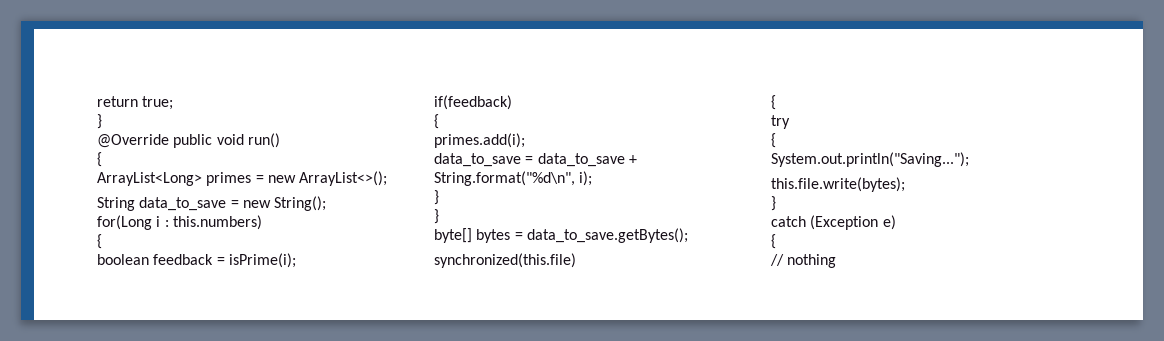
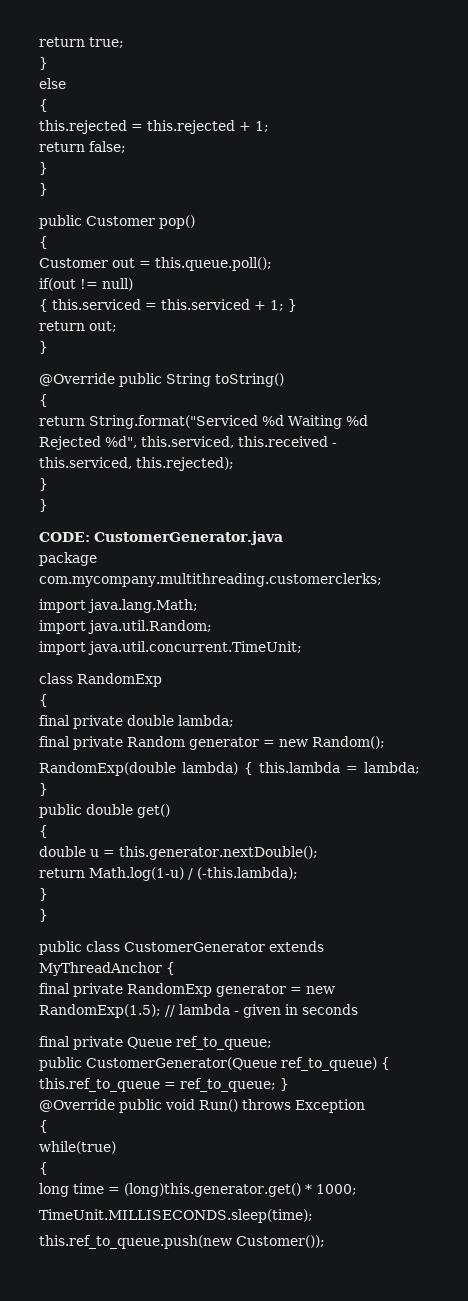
[97,133,280,148] [97,152,102,167] [97,171,388,186] [97,196,327,211] [97,215,262,230] [97,234,102,249] [97,253,296,268] [434,95,512,110] [434,114,439,129] [434,133,525,148] [434,153,637,167] [434,171,593,186] [434,190,439,205] [434,209,439,224] [434,228,688,243] [434,253,576,268] [771,95,776,110] [771,115,790,129] [771,133,776,148] [771,152,969,167] [771,177,905,192] [771,196,776,211] [771,215,896,230] [771,234,776,249] [770,254,837,268] @Override public void run() // { // ArrayList<Long> primes = new ArrayList<>(); // String data_to_save = new String(); // for(Long i : this.numbers) // { // boolean feedback = isPrime(i); // if(feedback) // { // primes.add(i); // data_to_save = data_to_save + String.format("%d\n", i); // } // } // byte[] bytes = data_to_save.getBytes(); // synchronized(this.file) // { // try // { // System.out.println("Saving..."); // this.file.write(bytes); // } // catch (Exception e) // { // // nothing -> [39,78,66,89] [39,99,48,112] [39,120,269,134] [39,141,126,153] [39,162,48,175] [39,183,48,196] [39,215,195,229] [39,236,48,249] [39,257,272,271] [39,278,133,291] [39,299,297,312] [39,321,117,332] [39,341,48,354] [39,373,284,387] [39,394,48,407] [39,415,368,429] [39,436,337,450] [39,457,234,471] [39,478,48,491] [39,499,48,512] [39,531,283,545] [39,552,97,566] [39,573,382,587] [39,599,198,613] [39,620,212,634] [39,641,302,655] [39,673,162,687] [39,694,48,707] [39,715,234,729] [39,736,385,750] [39,762,420,776] [39,783,48,796] [39,804,170,818] [39,825,48,838] [39,846,318,860] [39,867,298,881] [39,888,48,901] [39,909,48,922] [39,941,324,955] [39,962,175,976] [39,983,335,997] [39,1004,358,1018] [39,1036,272,1050] [39,1057,390,1071] [39,1078,289,1092] [39,1099,365,1113] [39,1120,48,1133] [39,1141,116,1154] [39,1162,48,1175] [39,1183,357,1197] [39,1209,313,1223] [39,1235,325,1249] else // { // this.rejected = this.rejected + 1; // return false; // } // } // public Customer pop() // { // Customer out = this.queue.poll(); // if(out != null) // { this.serviced = this.serviced + 1; } // return out; // } // @Override public String toString() // { // return String.format("Serviced %d Waiting %d Rejected %d", this.serviced, this.received - this.serviced, this.rejected); // } // } // CODE: CustomerGenerator.java // package com.mycompany.multithreading.customerclerks; // import java.lang.Math; // import java.util.Random; // import java.util.concurrent.TimeUnit; // class RandomExp // { // final private double lambda; // final private Random generator = new Random(); // RandomExp(double lambda) { this.lambda = lambda; } // public double get() // { // double u = this.generator.nextDouble(); // return Math.log(1-u) / (-this.lambda); // } // } // public class CustomerGenerator extends MyThreadAnchor { // final private RandomExp generator = new RandomExp(1.5); // lambda - given in seconds // final private Queue ref_to_queue; // public CustomerGenerator(Queue ref_to_queue) { this.ref_to_queue = ref_to_queue; } // @Override public void Run() throws Exception // { // while(true) // { // long time = (long)this.generator.get() * 1000; // TimeUnit.MILLISECONDS.sleep(time); // this.ref_to_queue.push(new Customer());

